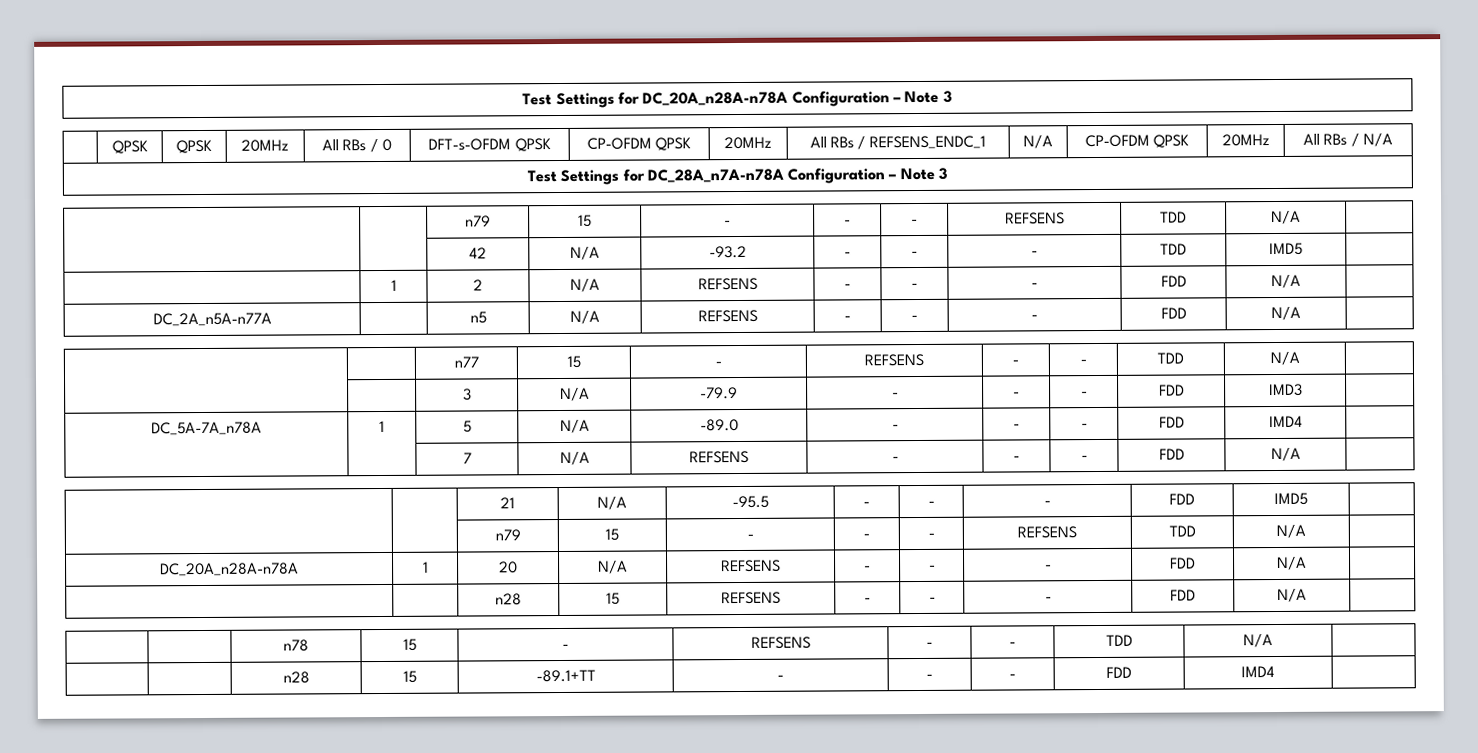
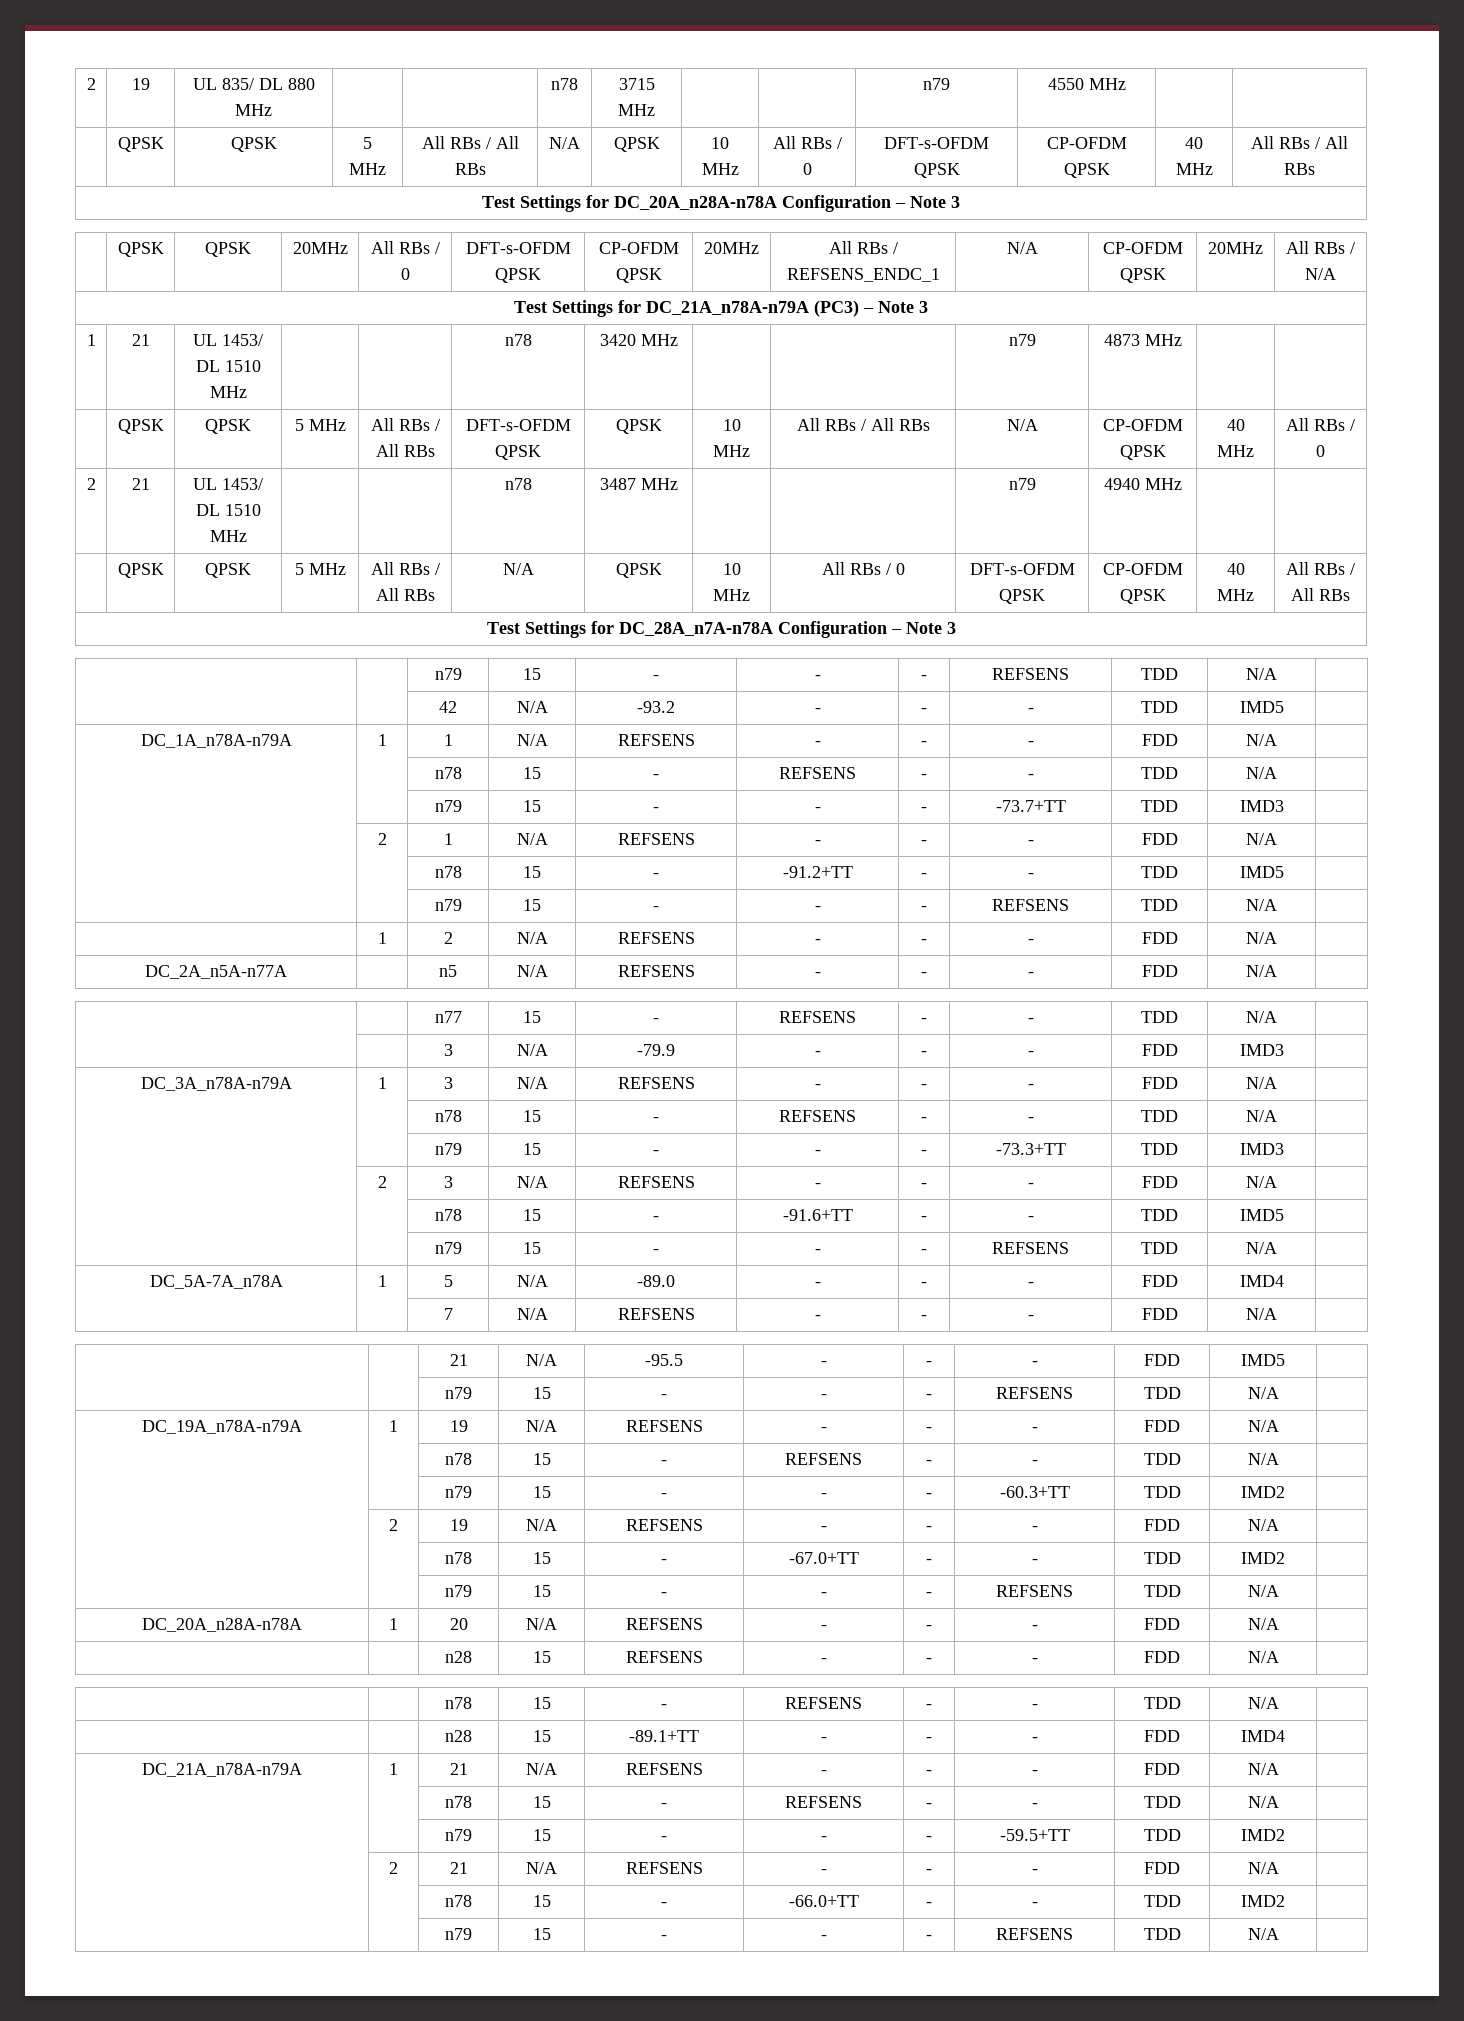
(522, 99) none -> [86,78,96,90] [131,78,150,90] [192,78,315,90] [235,104,272,116] [551,78,578,90] [618,78,655,90] [618,104,655,116] [923,78,950,90] [1047,78,1126,90] [117,137,164,152] [230,137,277,152] [363,137,372,149] [349,163,386,175] [421,136,519,149] [454,163,486,175] [549,137,580,149] [613,137,660,152] [711,137,729,149] [701,163,739,175] [772,136,842,149] [802,163,812,175] [884,137,989,149] [913,163,960,178] [1046,137,1127,149] [1063,163,1110,178] [1185,137,1203,149] [1175,163,1213,175] [1251,136,1348,149] [1284,163,1315,175] 2 | 19 | UL 835/ DL 880 MHz | | | n78 | 3715 MHz | | | n79 | 4550 MHz | | // | QPSK | QPSK | 5 MHz | All RBs / All RBs | N/A | QPSK | 10 MHz | All RBs / 0 | DFT-s-OFDM QPSK | CP-OFDM QPSK | 40 MHz | All RBs / All RBs //
(1393, 140) none -> [514,300,928,317] [86,334,96,346] [131,334,150,346] [193,334,263,346] [195,360,261,372] [209,386,247,398] [504,334,532,346] [599,334,678,346] [1008,334,1036,346] [1103,334,1182,346] [117,419,164,434] [205,419,251,434] [294,419,346,431] [370,418,440,431] [375,444,435,457] [465,419,571,431] [495,445,541,460] [615,419,662,434] [722,419,741,431] [713,445,750,457] [796,418,930,431] [1006,419,1038,431] [1102,419,1183,431] [1119,445,1166,460] [1226,419,1245,431] [1217,445,1254,457] [1286,418,1355,431] [1316,445,1325,457] [86,478,96,490] [131,478,150,490] [193,478,263,490] [195,504,261,516] [209,530,247,542] [504,478,532,490] [599,478,678,490] [1008,478,1036,490] [1103,478,1182,490] [117,563,164,578] [205,563,251,578] [294,563,346,575] [370,562,440,575] [375,588,435,601] [502,563,534,575] [615,563,662,578] [722,563,741,575] [713,589,750,601] [821,562,905,575] [969,563,1075,575] [999,589,1045,604] [1102,563,1183,575] [1119,589,1166,604] [1226,563,1245,575] [1217,589,1254,601] [1286,562,1355,575] [1291,588,1350,601] // Test Settings for DC_21A_n78A-n79A (PC3) – Note 3 // 1 | 21 | UL 1453/ DL 1510 MHz | | | n78 | 3420 MHz | | | n79 | 4873 MHz | | // | QPSK | QPSK | 5 MHz | All RBs / All RBs | DFT-s-OFDM QPSK | QPSK | 10 MHz | All RBs / All RBs | N/A | CP-OFDM QPSK | 40 MHz | All RBs / 0 // 2 | 21 | UL 1453/ DL 1510 MHz | | | n78 | 3487 MHz | | | n79 | 4940 MHz | | // | QPSK | QPSK | 5 MHz | All RBs / All RBs | N/A | QPSK | 10 MHz | All RBs / 0 | DFT-s-OFDM QPSK | CP-OFDM QPSK | 40 MHz | All RBs / All RBs
(1303, 249) none -> [140,734,292,748] [377,734,387,746] [443,734,453,746] [516,734,548,746] [617,734,695,746] [814,741,821,746] [921,741,927,746] [1027,741,1034,746] [1141,734,1178,746] [1246,734,1277,746] [434,767,462,779] [523,767,541,779] [653,774,659,779] [779,767,856,779] [921,774,927,779] [1027,774,1034,779] [1141,767,1178,779] [1246,767,1277,779] [434,800,462,812] [523,800,541,812] [653,807,659,812] [814,807,821,812] [921,807,927,812] [995,800,1066,812] [1141,800,1178,812] [1239,800,1284,812] [377,833,387,845] [443,833,453,845] [516,833,548,845] [617,833,695,845] [814,840,821,845] [921,840,927,845] [1027,840,1034,845] [1141,833,1178,845] [1246,833,1277,845] [434,866,462,878] [523,866,541,878] [653,873,659,878] [782,866,853,878] [921,873,927,878] [1027,873,1034,878] [1141,866,1178,878] [1239,866,1284,878] [434,899,462,911] [523,899,541,911] [653,906,659,911] [814,906,821,911] [921,906,927,911] [992,899,1069,911] [1141,899,1178,911] [1246,899,1277,911] // DC_1A_n78A-n79A | 1 | 1 | N/A | REFSENS | - | - | - | FDD | N/A | // | | n78 | 15 | - | REFSENS | - | - | TDD | N/A | // | | n79 | 15 | - | - | - | -73.7+TT | TDD | IMD3 | // | 2 | 1 | N/A | REFSENS | - | - | - | FDD | N/A | // | | n78 | 15 | - | -91.2+TT | - | - | TDD | IMD5 | // | | n79 | 15 | - | - | - | REFSENS | TDD | N/A |
(1303, 390) none -> [140,1077,292,1091] [377,1077,387,1089] [443,1077,453,1089] [516,1077,548,1089] [617,1077,695,1089] [814,1084,821,1089] [921,1084,927,1089] [1027,1084,1034,1089] [1141,1077,1178,1089] [1246,1077,1277,1089] [434,1110,462,1122] [523,1110,541,1122] [653,1117,659,1122] [779,1110,856,1122] [921,1117,927,1122] [1027,1117,1034,1122] [1141,1110,1178,1122] [1246,1110,1277,1122] [434,1143,462,1155] [523,1143,541,1155] [653,1150,659,1155] [814,1150,821,1155] [921,1150,927,1155] [995,1143,1066,1155] [1141,1143,1178,1155] [1239,1143,1284,1155] [377,1176,387,1188] [443,1176,453,1188] [516,1176,548,1188] [617,1176,695,1188] [814,1183,821,1188] [921,1183,927,1188] [1027,1183,1034,1188] [1141,1176,1178,1188] [1246,1176,1277,1188] [434,1209,462,1221] [523,1209,541,1221] [653,1216,659,1221] [782,1209,853,1221] [921,1216,927,1221] [1027,1216,1034,1221] [1141,1209,1178,1221] [1239,1209,1284,1221] [434,1242,462,1254] [523,1242,541,1254] [653,1249,659,1254] [814,1249,821,1254] [921,1249,927,1254] [992,1242,1069,1254] [1141,1242,1178,1254] [1246,1242,1277,1254] // DC_3A_n78A-n79A | 1 | 3 | N/A | REFSENS | - | - | - | FDD | N/A | // | | n78 | 15 | - | REFSENS | - | - | TDD | N/A | // | | n79 | 15 | - | - | - | -73.3+TT | TDD | IMD3 | // | 2 | 3 | N/A | REFSENS | - | - | - | FDD | N/A | // | | n78 | 15 | - | -91.6+TT | - | - | TDD | IMD5 | // | | n79 | 15 | - | - | - | REFSENS | TDD | N/A |
(1306, 531) none -> [142,1420,302,1434] [389,1420,398,1432] [449,1420,468,1432] [526,1420,557,1432] [625,1420,703,1432] [820,1427,827,1432] [926,1427,932,1432] [1031,1427,1038,1432] [1144,1420,1180,1432] [1247,1420,1279,1432] [445,1453,472,1465] [532,1453,551,1465] [661,1460,667,1465] [785,1453,862,1465] [926,1460,932,1465] [1031,1460,1038,1465] [1143,1453,1181,1465] [1247,1453,1279,1465] [445,1486,472,1498] [532,1486,551,1498] [661,1493,667,1498] [820,1493,827,1498] [926,1493,932,1498] [999,1486,1070,1498] [1143,1486,1181,1498] [1241,1486,1285,1498] [389,1519,398,1531] [449,1519,468,1531] [526,1519,557,1531] [625,1519,703,1531] [820,1526,827,1531] [926,1526,932,1531] [1031,1526,1038,1531] [1144,1519,1180,1531] [1247,1519,1279,1531] [445,1552,472,1564] [532,1552,551,1564] [661,1559,667,1564] [788,1552,859,1564] [926,1559,932,1564] [1031,1559,1038,1564] [1143,1552,1181,1564] [1241,1552,1285,1564] [445,1585,472,1597] [532,1585,551,1597] [661,1592,667,1597] [820,1592,827,1597] [926,1592,932,1597] [996,1585,1073,1597] [1143,1585,1181,1597] [1247,1585,1279,1597] // DC_19A_n78A-n79A | 1 | 19 | N/A | REFSENS | - | - | - | FDD | N/A | // | | n78 | 15 | - | REFSENS | - | - | TDD | N/A | // | | n79 | 15 | - | - | - | -60.3+TT | TDD | IMD2 | // | 2 | 19 | N/A | REFSENS | - | - | - | FDD | N/A | // | | n78 | 15 | - | -67.0+TT | - | - | TDD | IMD2 | // | | n79 | 15 | - | - | - | REFSENS | TDD | N/A |
(1275, 672) none -> [142,1763,302,1777] [389,1763,398,1775] [449,1763,468,1775] [526,1763,557,1775] [625,1763,703,1775] [820,1770,827,1775] [926,1770,932,1775] [1031,1770,1038,1775] [1144,1763,1180,1775] [1247,1763,1279,1775] [445,1796,472,1808] [532,1796,551,1808] [661,1803,667,1808] [785,1796,862,1808] [926,1803,932,1808] [1031,1803,1038,1808] [1143,1796,1181,1808] [1247,1796,1279,1808] [445,1829,472,1841] [532,1829,551,1841] [661,1836,667,1841] [820,1836,827,1841] [926,1836,932,1841] [999,1829,1070,1841] [1143,1829,1181,1841] [1241,1829,1285,1841] [389,1862,398,1874] [449,1862,468,1874] [526,1862,557,1874] [625,1862,703,1874] [820,1869,827,1874] [926,1869,932,1874] [1031,1869,1038,1874] [1144,1862,1180,1874] [1247,1862,1279,1874] [445,1895,472,1907] [532,1895,551,1907] [661,1902,667,1907] [788,1895,859,1907] [926,1902,932,1907] [1031,1902,1038,1907] [1143,1895,1181,1907] [1241,1895,1285,1907] [445,1928,472,1940] [532,1928,551,1940] [661,1935,667,1940] [820,1935,827,1940] [926,1935,932,1940] [996,1928,1073,1940] [1143,1928,1181,1940] [1247,1928,1279,1940] // DC_21A_n78A-n79A | 1 | 21 | N/A | REFSENS | - | - | - | FDD | N/A | // | | n78 | 15 | - | REFSENS | - | - | TDD | N/A | // | | n79 | 15 | - | - | - | -59.5+TT | TDD | IMD2 | // | 2 | 21 | N/A | REFSENS | - | - | - | FDD | N/A | // | | n78 | 15 | - | -66.0+TT | - | - | TDD | IMD2 | // | | n79 | 15 | - | - | - | REFSENS | TDD | N/A |

